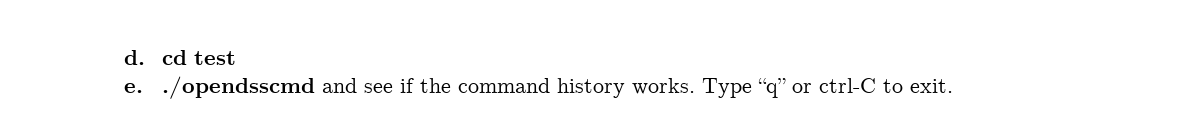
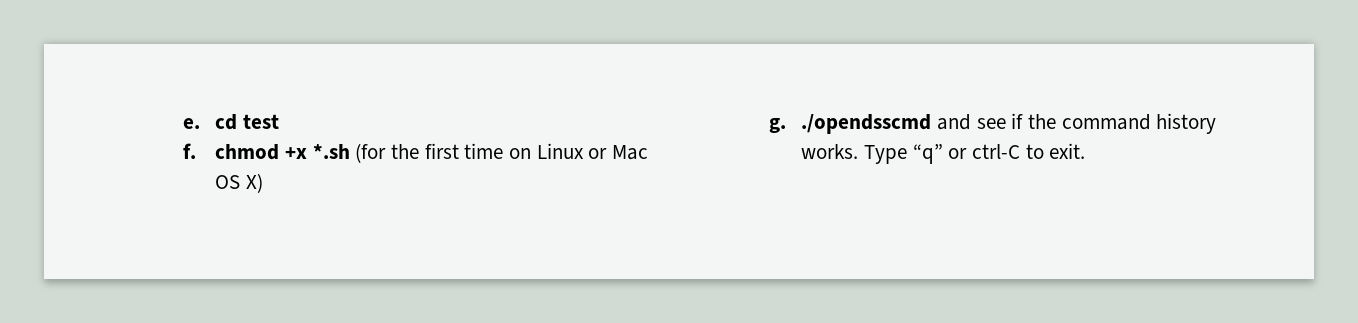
[124,50,146,65] d. -> [182,118,200,129] e.
[124,83,144,93] e. -> [182,143,648,163] [215,173,263,193] [768,118,786,133] f. chmod +x *.sh (for the first time on Linux or Mac OS X) // g.

